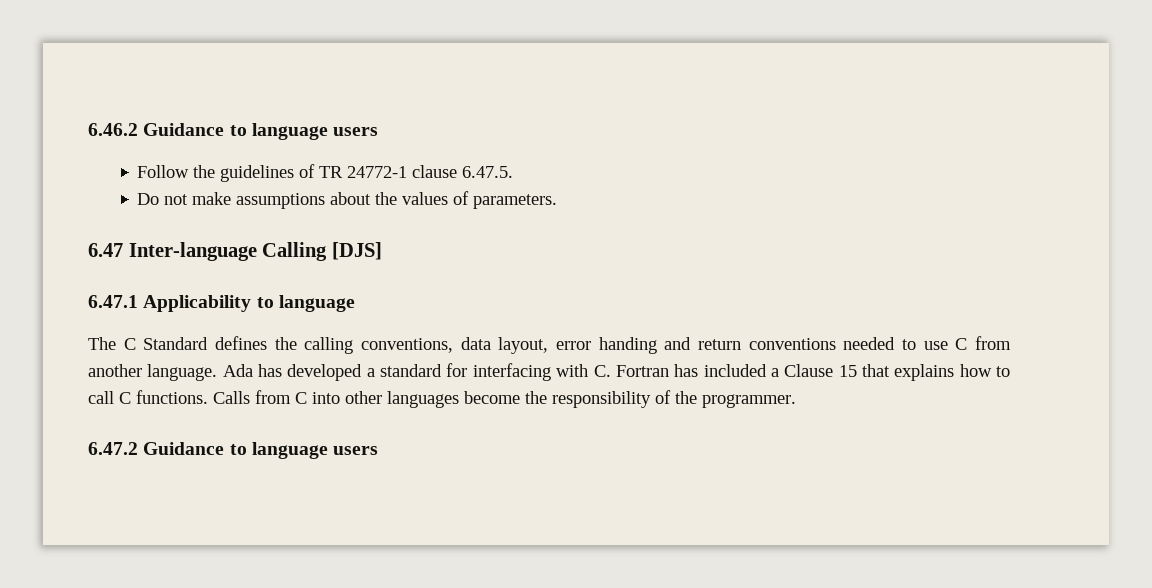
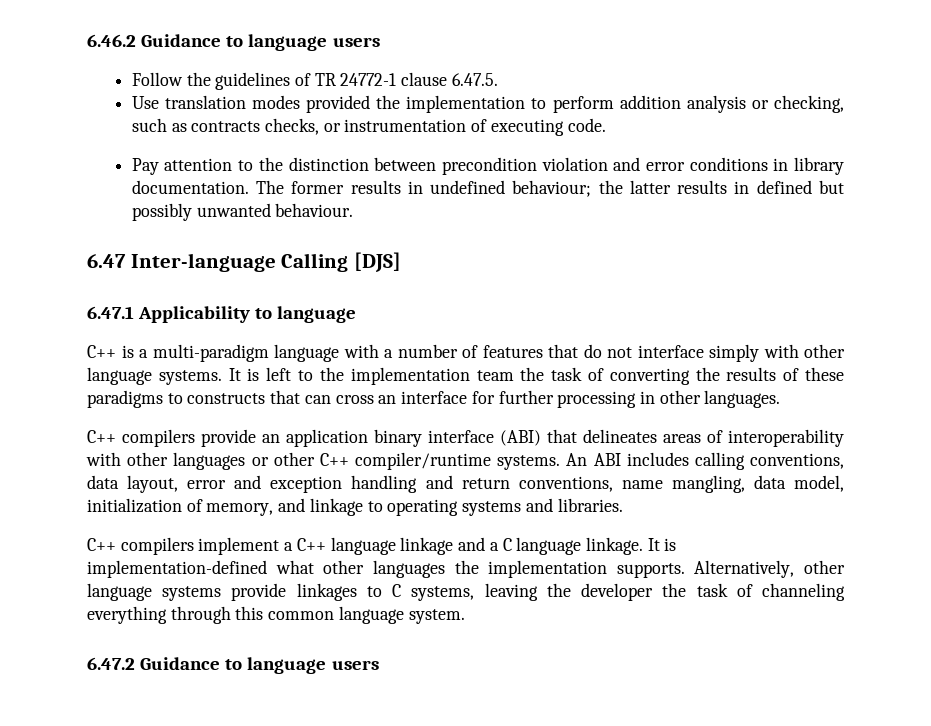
[137,191,558,209] Do not make assumptions about the values of parameters. -> [131,95,844,113] [131,118,606,136] [131,157,845,175] [131,180,844,197] [131,203,354,221] Use translation modes provided the implementation to perform addition analysis or checking, such as contracts checks, or instrumentation of executing code. // Pay attention to the distinction between precondition violation and error conditions in library documentation. The former results in undefined behaviour; the latter results in defined but possibly unwanted behaviour.
[88,336,297,350] The C Standard defines the -> [87,344,845,362] [87,367,844,385] [87,390,781,408] [87,429,844,447] [86,452,689,470] C++ is a multi-paradigm language with a number of features that do not interface simply with other language systems. It is left to the implementation team the task of converting the results of these paradigms to constructs that can cross an interface for further processing in other languages. // C++ compilers provide an application binary interface (ABI) that delineates areas of interoperability with other languages or other C++ compiler/runtime systems. An ABI includes
[598,336,1011,354] [88,363,1011,381] [88,390,796,408] handing and return conventions needed to use C from another language. Ada has developed a standard for interfacing with C. Fortran has included a Clause 15 that explains how to call C functions. Calls from C into other languages become the responsibility of the programmer. -> [234,475,845,493] [87,498,623,516] [87,537,677,555] [87,560,845,578] [87,583,846,601] [87,606,465,624] and exception handling and return conventions, name mangling, data model, initialization of memory, and linkage to operating systems and libraries. // C++ compilers implement a C++ language linkage and a C language linkage. It is implementation-defined what other languages the implementation supports. Alternatively, other language systems provide linkages to C systems, leaving the developer the task of channeling everything through this common language system.

